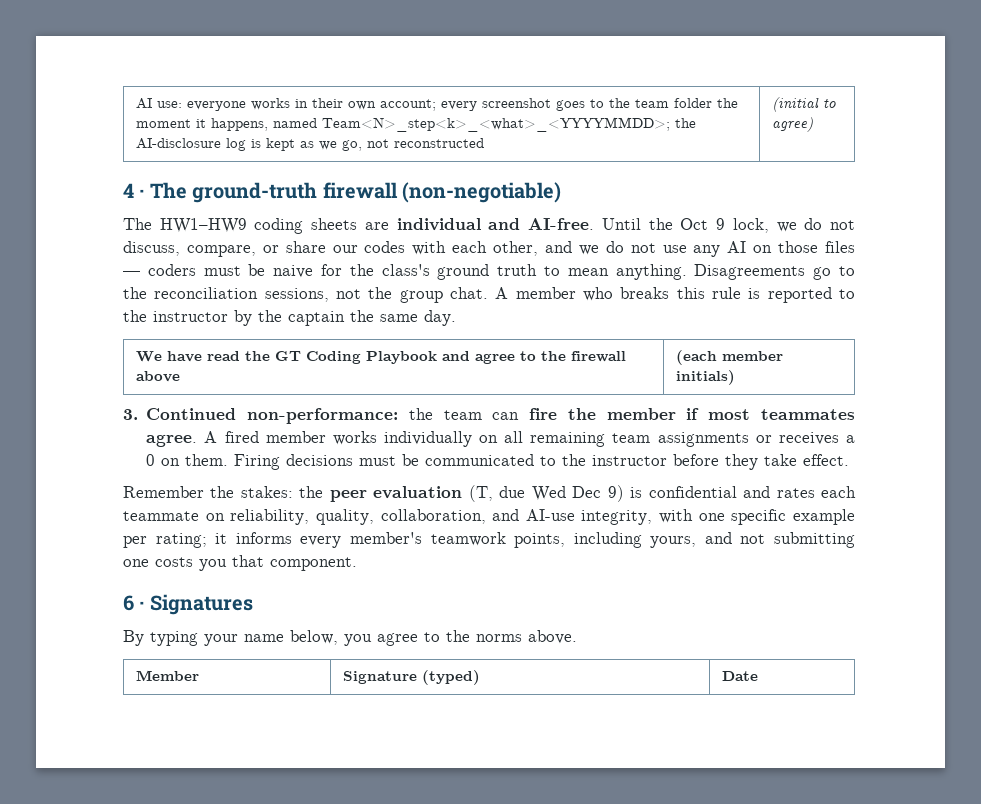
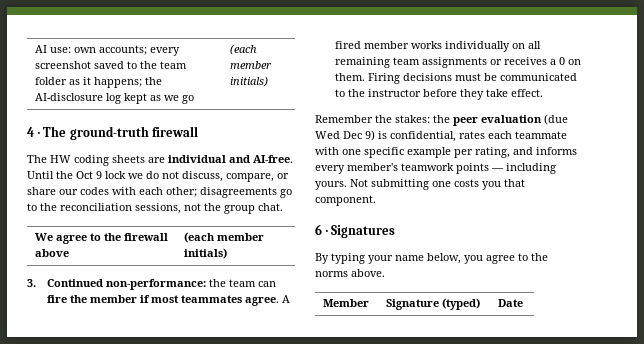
[186,98,436,111] everyone works in their own account; -> [74,45,148,55] own accounts;
[555,100,585,111] goes -> [94,61,125,69] saved
[716,98,738,108] [135,117,670,132] the moment it happens, named Team<N>_step<k>_<what>_<YYYYMMDD>; -> [69,77,143,88] as it happens;
[250,139,261,148] is -> (122, 98) none
[341,138,484,151] [771,97,836,112] [771,117,813,132] go, not reconstructed | (initial to agree) -> [182,95,195,104] [230,44,258,55] [230,61,273,69] [230,76,269,87] go | (each member initials)
[402,182,561,203] [123,218,247,233] (non-negotiable) // The HW1–HW9 -> [27,155,71,163] // The HW
[732,218,769,233] lock, -> [105,171,126,179] lock
[493,241,856,257] [123,264,806,280] other, and we do not use any AI on those files — coders must be naive for the class's ground truth to mean anything. Disagreements -> [166,187,277,198] other; disagreements
[495,287,856,303] [123,310,456,326] [135,351,470,364] A member who breaks this rule is reported to the instructor by the captain the same day. // We have read the GT Coding Playbook and -> [35,233,54,241] // We
[468,485,526,502] (T, due -> [544,114,568,125] (due
[648,486,771,498] confidential and -> [390,131,456,142] confidential,
[205,509,653,525] on reliability, quality, collaboration, and AI-use integrity, -> (567, 135) none
[155,533,228,548] rating; it -> [475,147,533,158] rating, and
[514,532,766,548] points, including yours, and not -> [456,163,556,174] [315,179,368,190] points — including yours. Not

